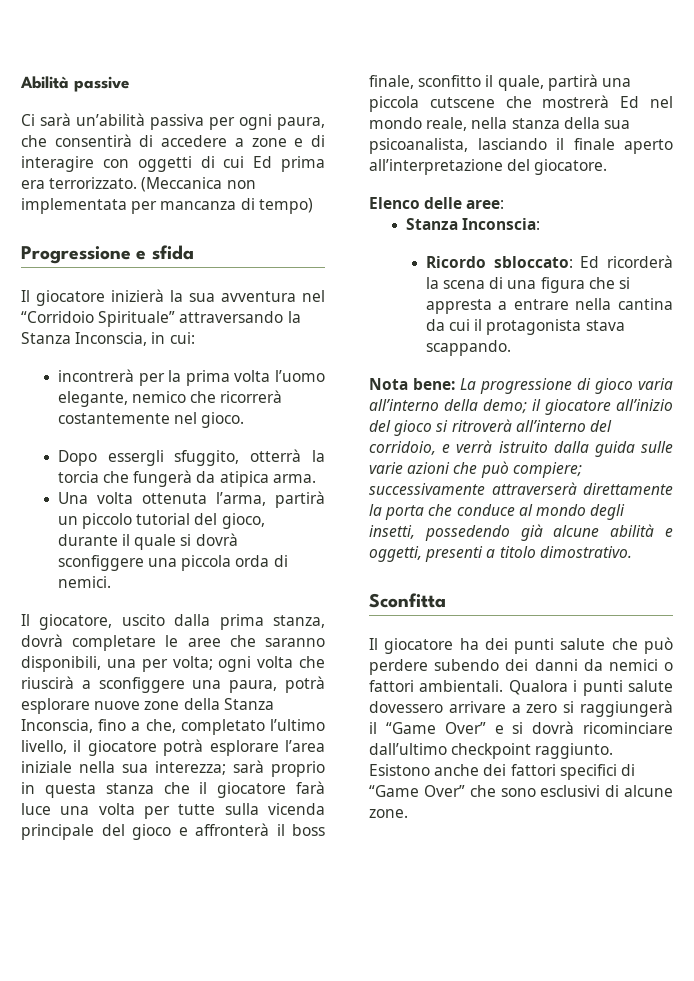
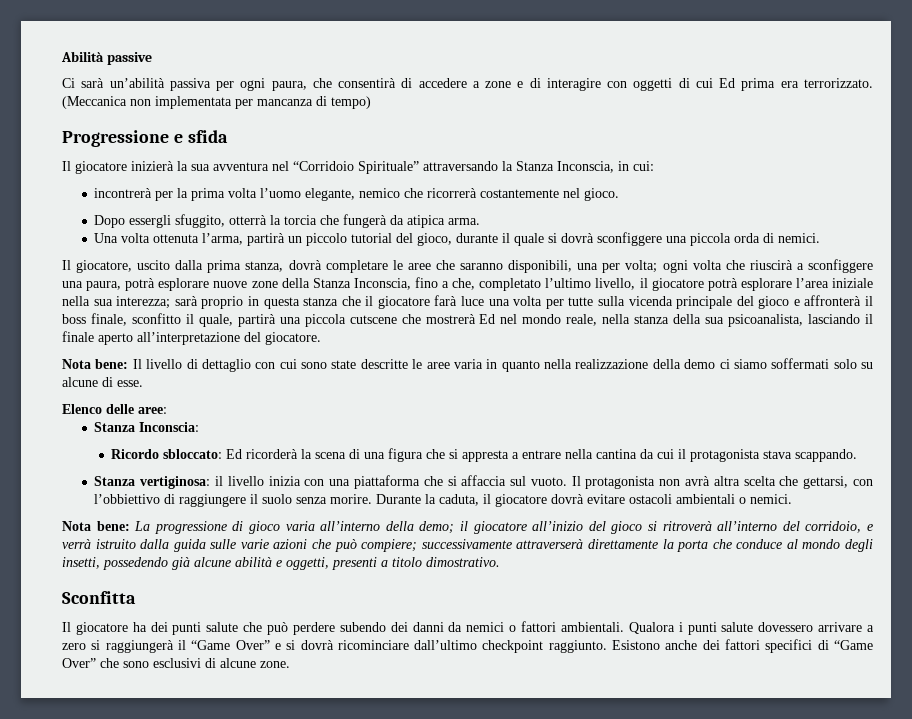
(608, 167) none -> [62,358,873,372] [62,377,143,387] // Nota bene: Il livello di dettaglio con cui sono state descritte le aree varia in quanto nella realizzazione della demo ci siamo soffermati solo su alcune di esse.
(511, 348) none -> [94,475,874,489] [94,494,793,507] // Stanza vertiginosa: il livello inizia con una piattaforma che si affaccia sul vuoto. Il protagonista non avrà altra scelta che gettarsi, con l’obbiettivo di raggiungere il suolo senza morire. Durante la caduta, il giocatore dovrà evitare ostacoli ambientali o nemici.

